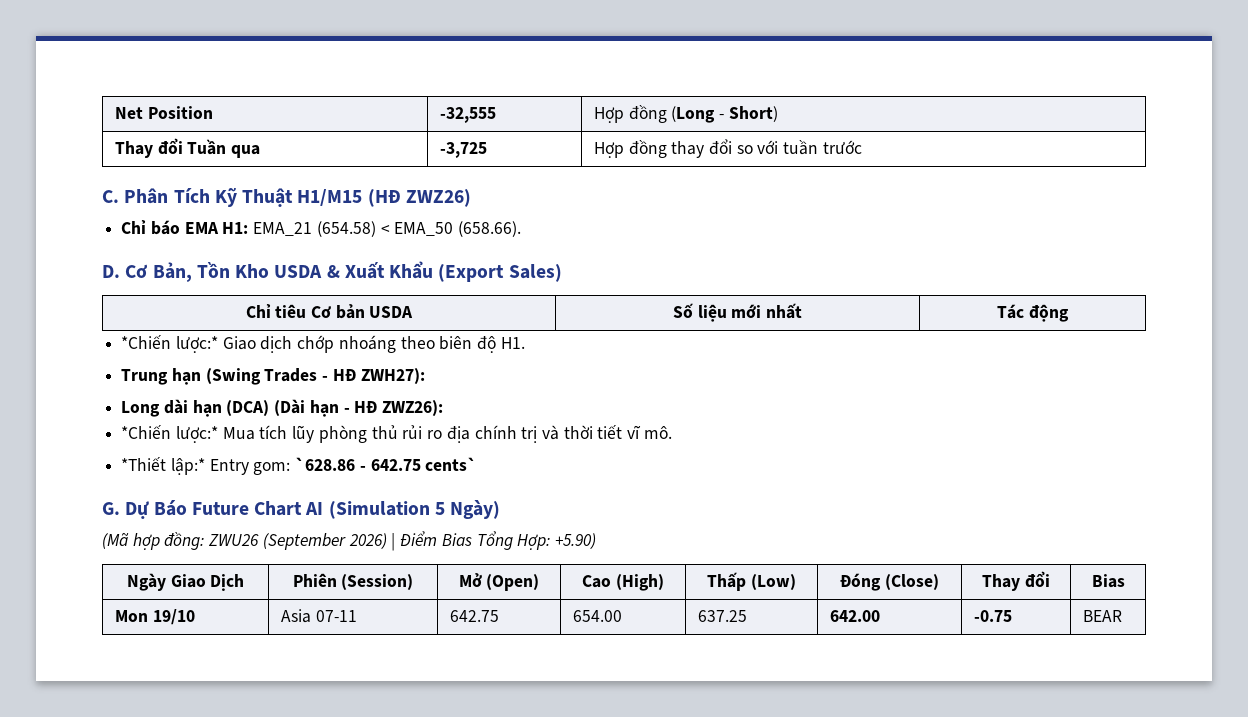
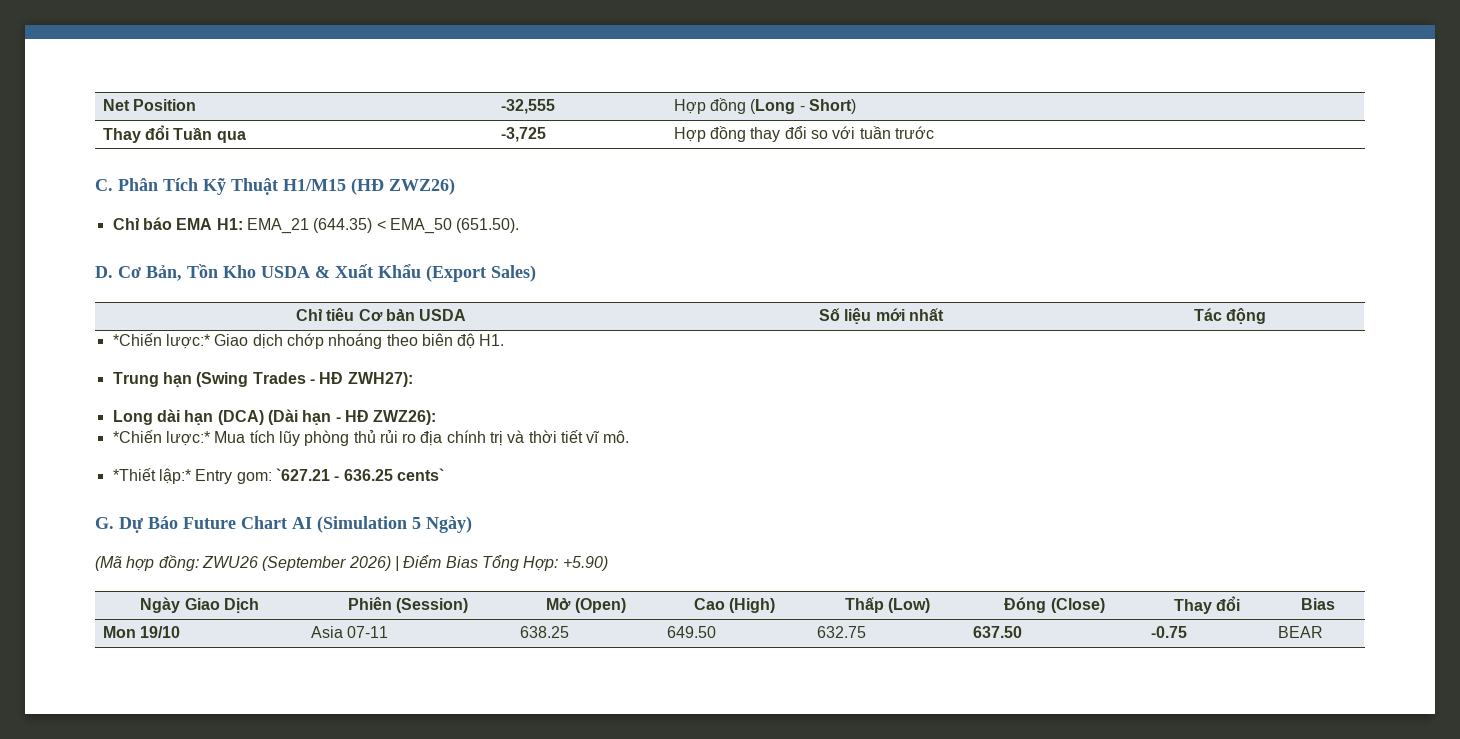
[316,221,376,237] (654.58) -> [313,218,373,233] (644.35)
[458,221,522,237] (658.66). -> [456,218,520,233] (651.50).
[295,457,421,471] `628.86 - 642.75 -> [275,468,393,481] `627.21 - 636.25
[449,610,499,622] [572,610,622,622] [697,610,747,622] [829,610,880,622] 642.75 | 654.00 | 637.25 | 642.00 -> [519,626,569,638] [666,626,716,638] [816,626,866,638] [972,626,1022,638] 638.25 | 649.50 | 632.75 | 637.50

